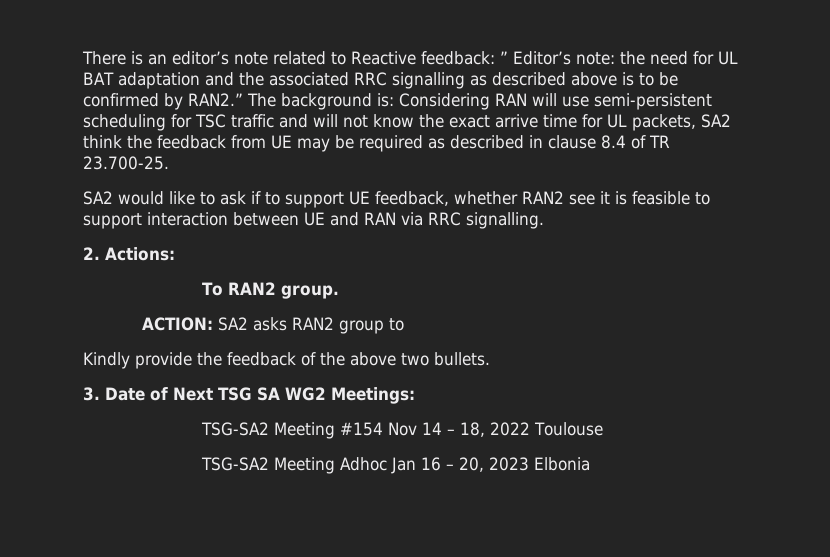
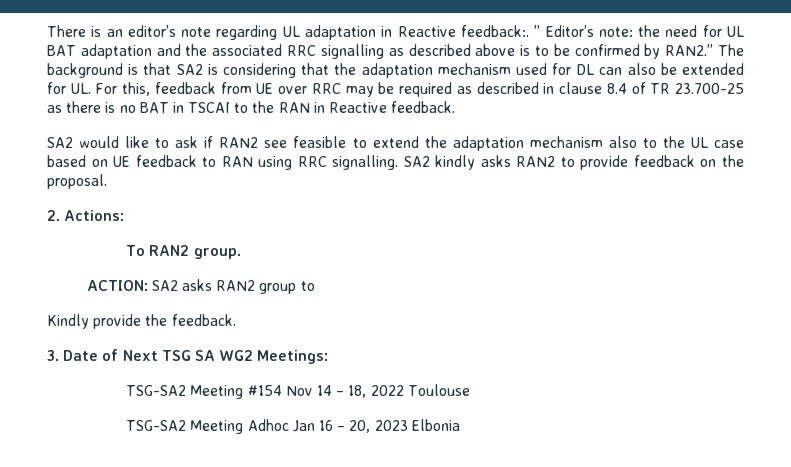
[273,51,495,65] related to Reactive feedback: -> [216,25,529,40] regarding UL adaptation in Reactive feedback:.
[377,93,712,110] [83,114,731,131] [83,135,152,149] is: Considering RAN will use semi-persistent scheduling for TSC traffic and will not know the exact arrive time for UL packets, SA2 think the -> [128,63,744,78] [47,82,151,96] is that SA2 is considering that the adaptation mechanism used for DL can also be extended for UL. For this,
(292, 142) none -> [278,83,341,94] over RRC
[83,156,169,170] 23.700-25. -> [675,83,744,94] [47,101,456,113] 23.700-25 as there is no BAT in TSCAI to the RAN in Reactive feedback.
[265,191,710,208] [83,212,544,229] to support UE feedback, whether RAN2 see it is feasible to support interaction between UE and RAN via RRC signalling. -> [219,136,744,151] [47,155,744,170] [47,174,107,189] RAN2 see feasible to extend the adaptation mechanism also to the UL case based on UE feedback to RAN using RRC signalling. SA2 kindly asks RAN2 to provide feedback on the proposal.
[227,352,490,366] feedback of the above two bullets. -> [171,314,236,326] feedback.

